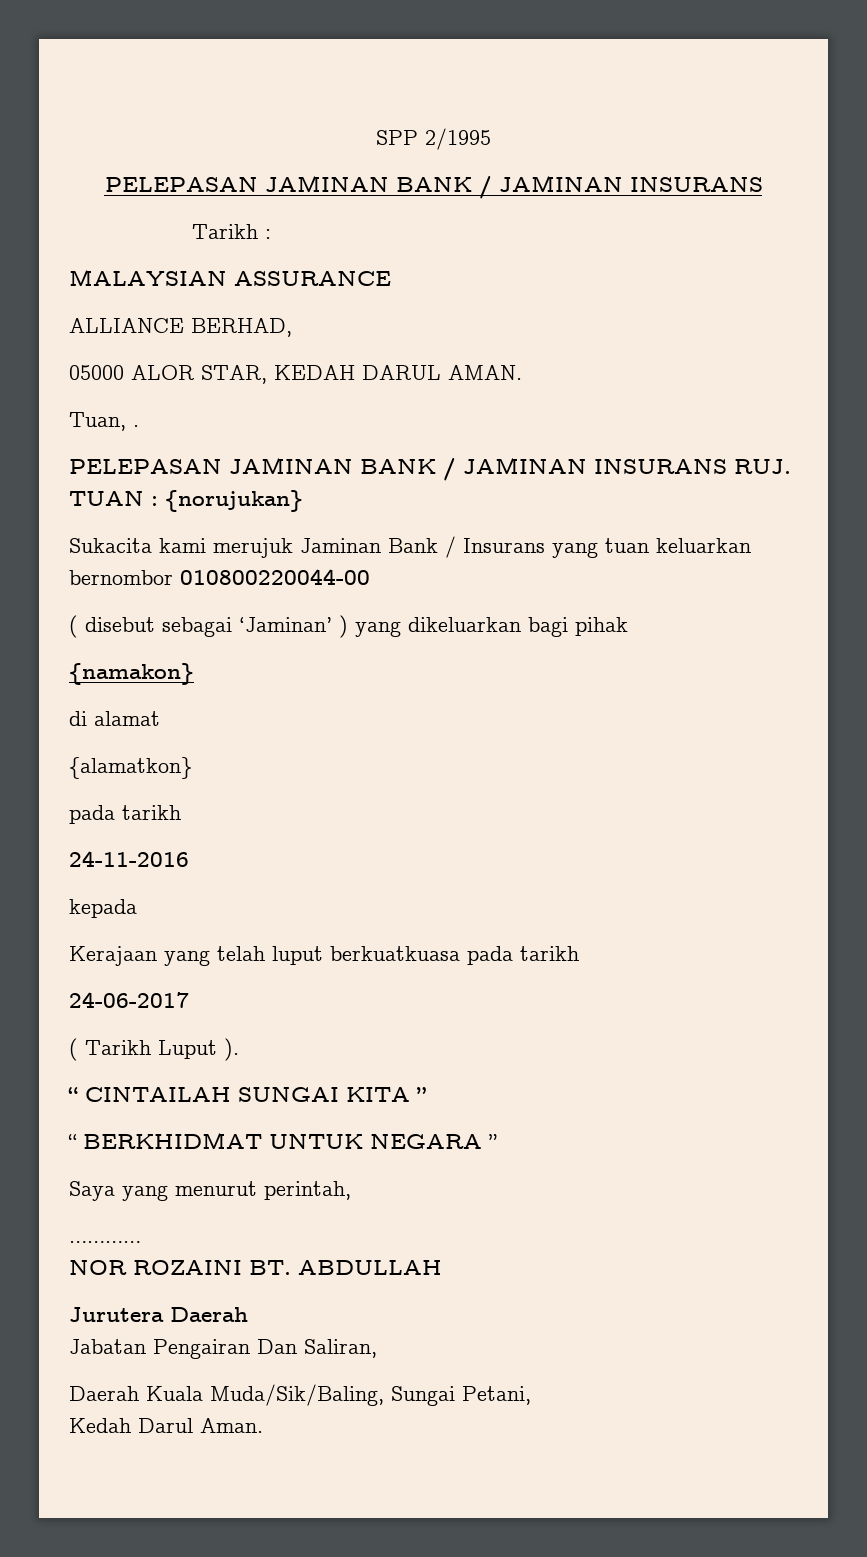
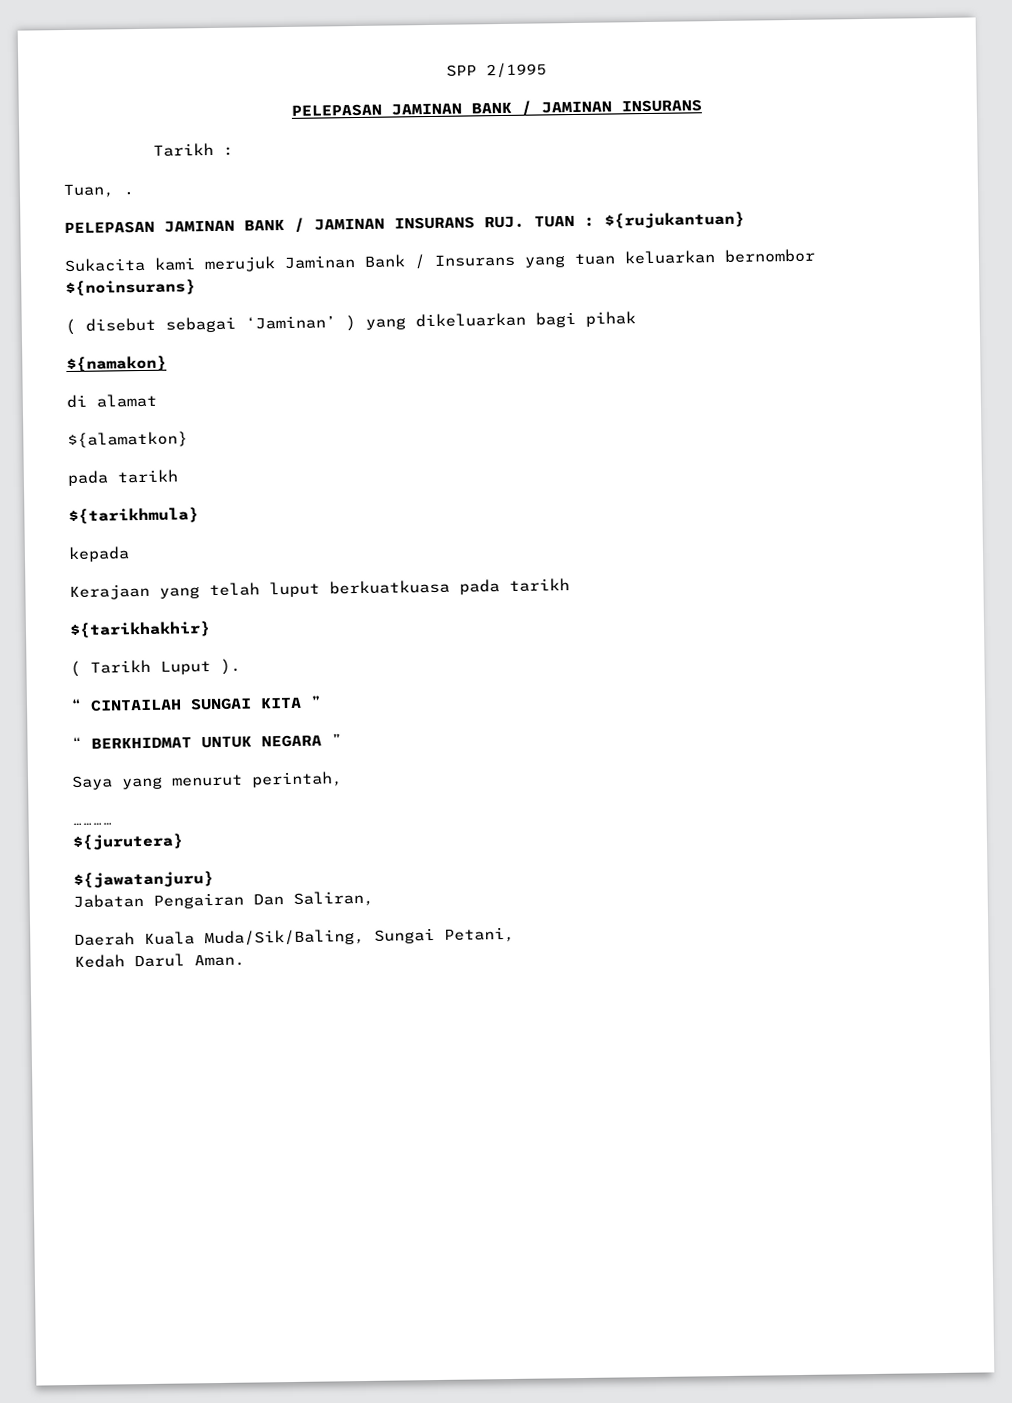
[69,269,391,286] [69,318,292,337] [69,365,522,384] // MALAYSIAN ASSURANCE // ALLIANCE BERHAD, // 05000 ALOR STAR, KEDAH DARUL AMAN. -> (235, 151) none
[165,490,303,512] {norujukan} -> [604,211,745,229] ${rujukantuan}
[180,569,370,585] 010800220044-00 -> [65,279,196,297] ${noinsurans}
[69,663,194,685] {namakon} -> [66,355,167,373] ${namakon}
[69,757,192,779] [69,805,181,824] [69,851,189,867] {alamatkon} // pada tarikh // 24-11-2016 -> [67,431,188,449] [67,469,178,487] [68,507,199,525] ${alamatkon} // pada tarikh // ${tarikhmula}
[69,992,189,1008] 24-06-2017 -> [69,621,211,639] ${tarikhakhir}
[69,1260,442,1275] [69,1307,248,1322] NOR ROZAINI BT. ABDULLAH // Jurutera Daerah -> [72,833,183,850] [73,871,214,888] ${jurutera} // ${jawatanjuru}

